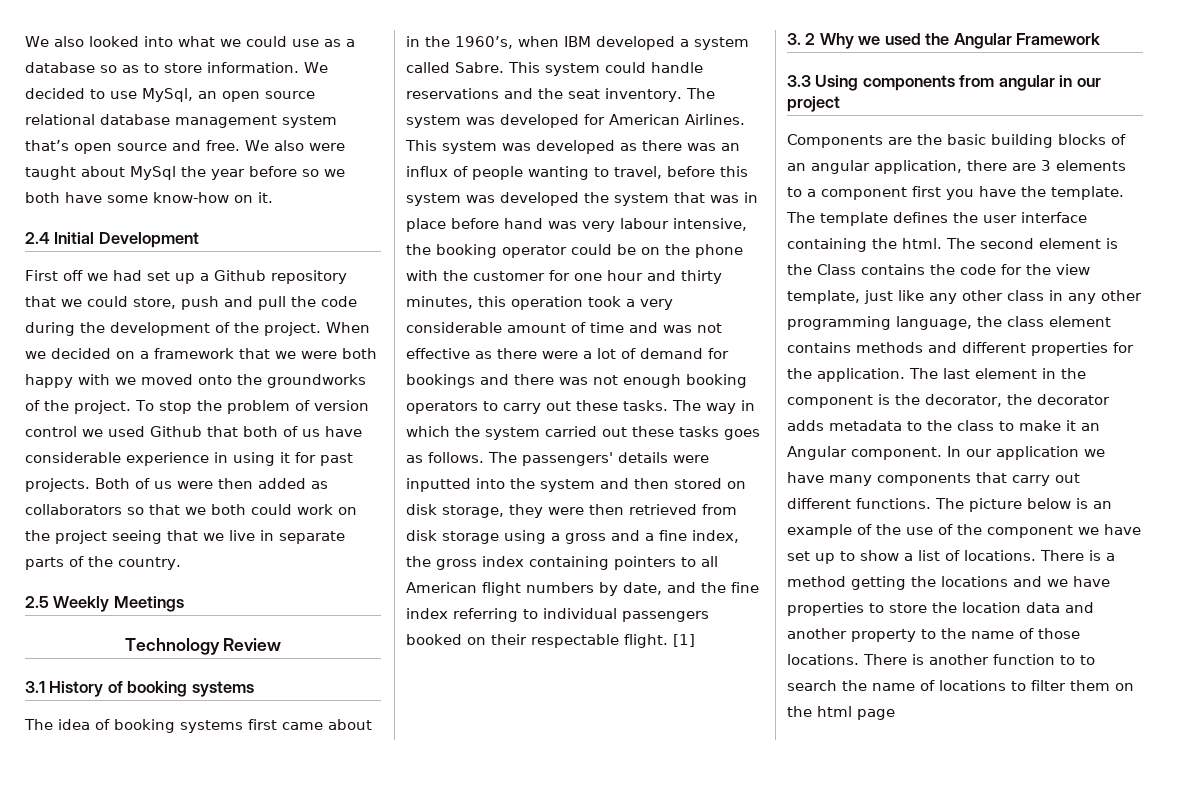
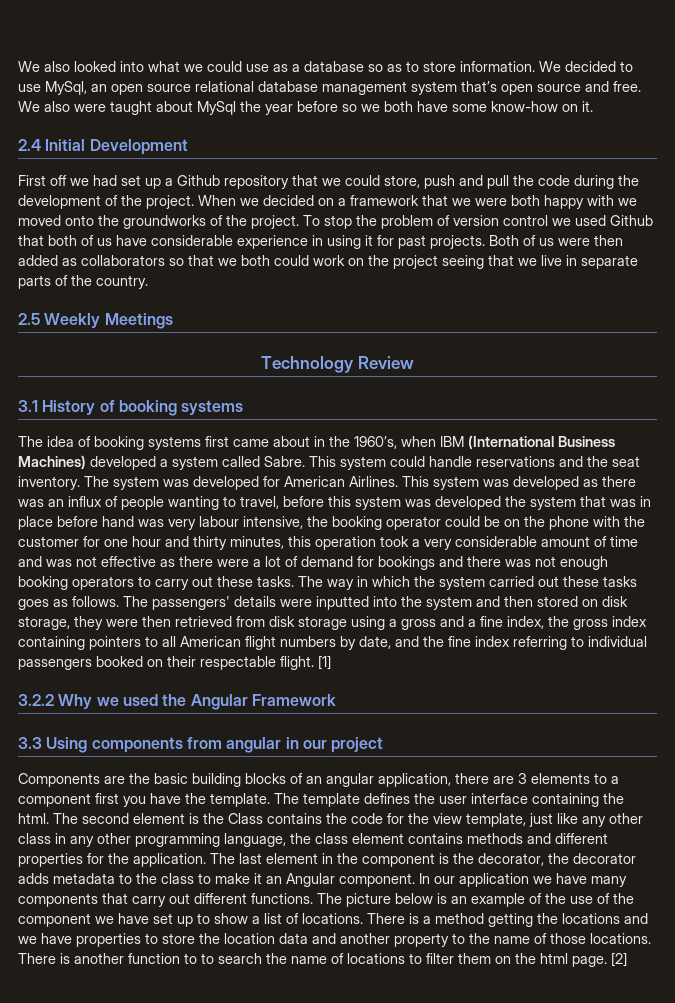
(591, 41) none -> [468,435,615,449] [18,455,86,469] (International Business Machines)
[787,33,816,45] 3. 2 -> [18,694,54,706] 3.2.2
[857,709,895,720] page -> [572,952,627,967] page. [2]

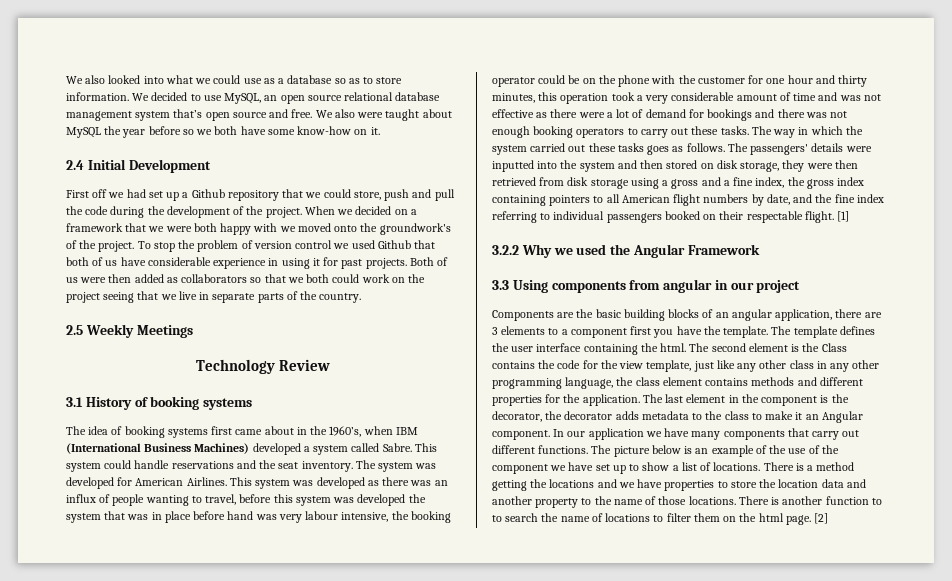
[45,81,87,95] MySql, -> [224,93,262,104] MySQL,
[197,101,236,115] MySql -> [66,127,101,138] MySQL
[123,215,206,229] groundworks -> [379,223,451,235] groundwork's

